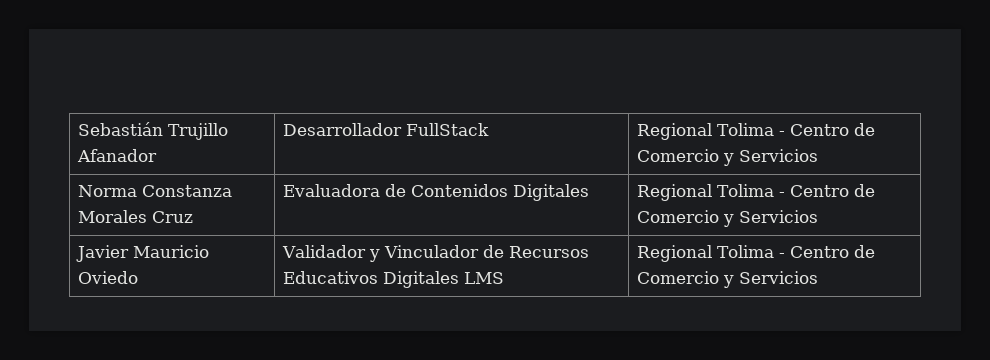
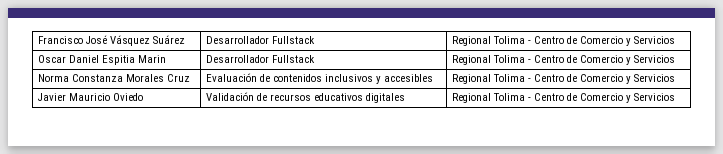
[78,122,229,140] [77,149,158,162] [283,123,490,136] Sebastián Trujillo Afanador | Desarrollador FullStack -> [37,35,185,46] [205,36,315,44] [451,36,675,46] [37,55,166,65] [205,55,315,63] Francisco José Vásquez Suárez | Desarrollador Fullstack | Regional Tolima - Centro de Comercio y Servicios // Oscar Daniel Espitia Marin | Desarrollador Fullstack
[283,184,590,201] Evaluadora de Contenidos Digitales -> [205,73,433,84] Evaluación de contenidos inclusivos y accesibles
[282,245,590,262] [283,271,505,288] Validador y Vinculador de Recursos Educativos Digitales LMS -> [205,92,405,103] Validación de recursos educativos digitales

